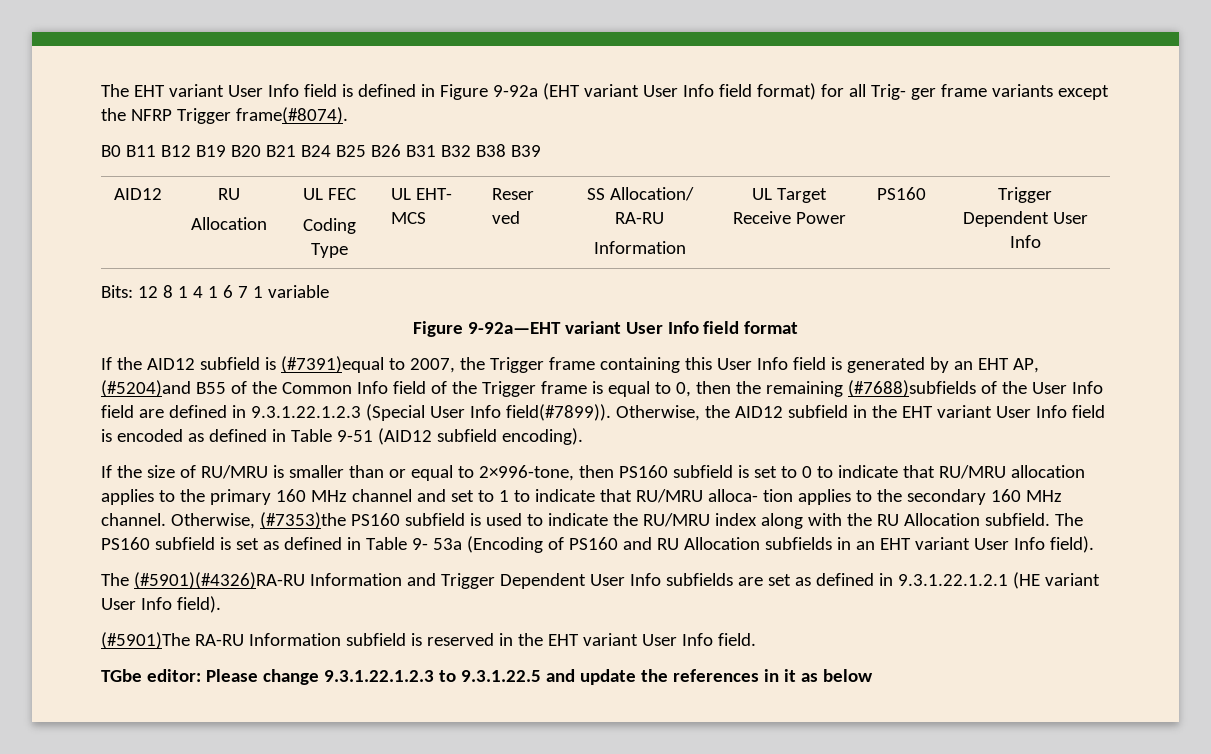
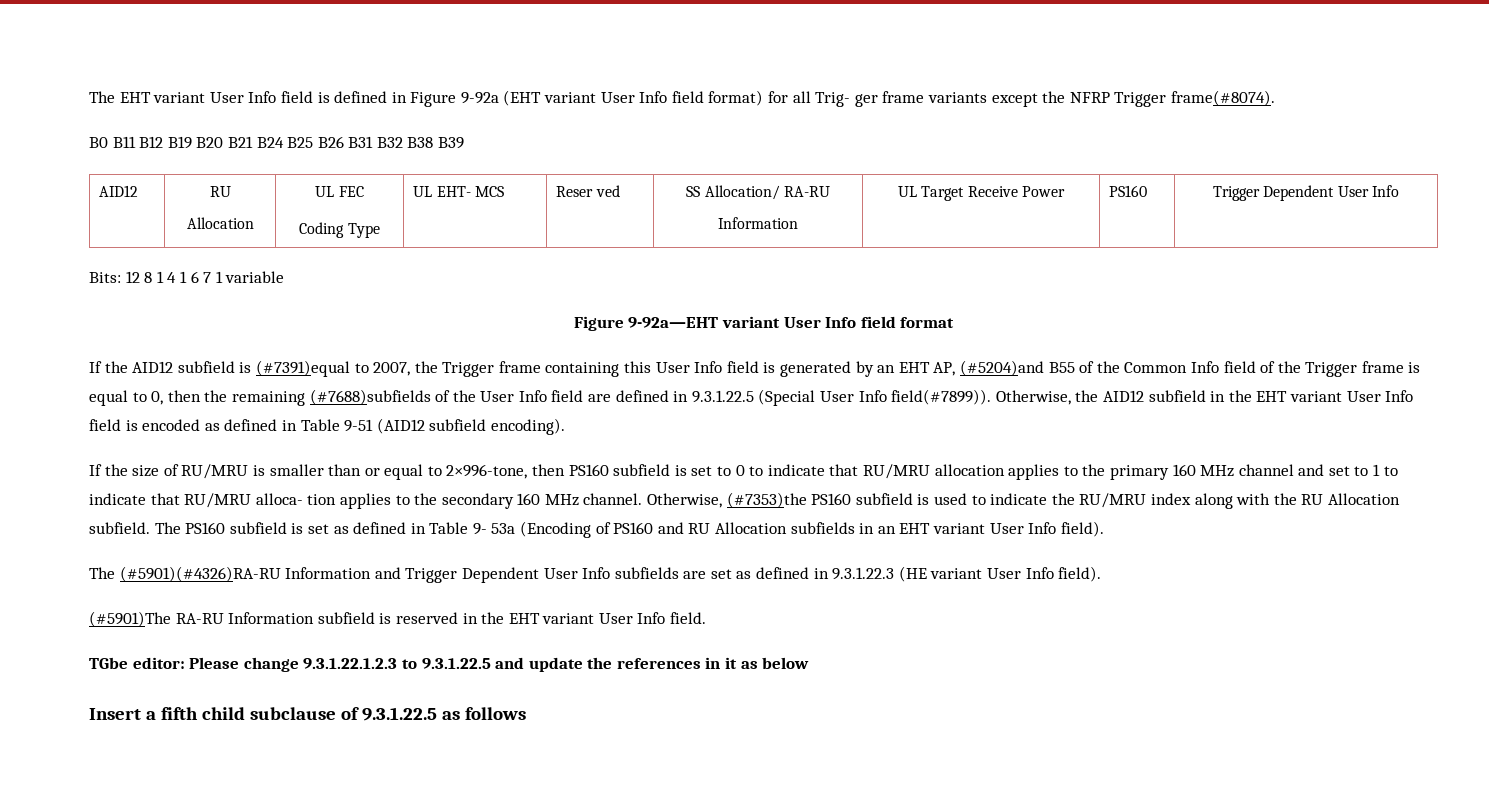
[250,406,361,418] 9.3.1.22.1.2.3 -> [691,390,754,403] 9.3.1.22.5
[897,574,1008,586] 9.3.1.22.1.2.1 -> [832,567,895,580] 9.3.1.22.3
(873, 675) none -> [89,707,526,721] // Insert a fifth child subclause of 9.3.1.22.5 as follows

